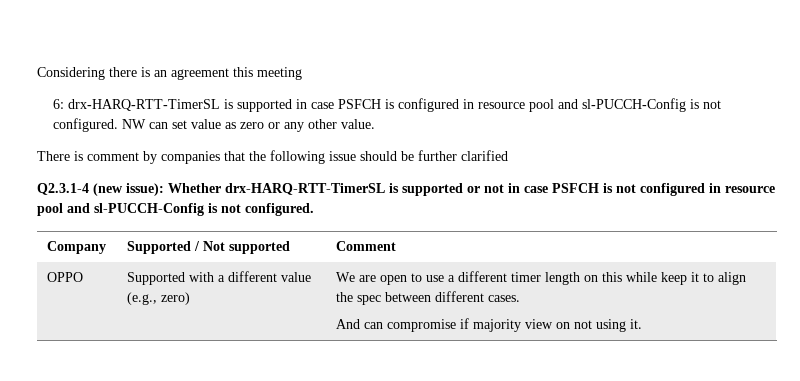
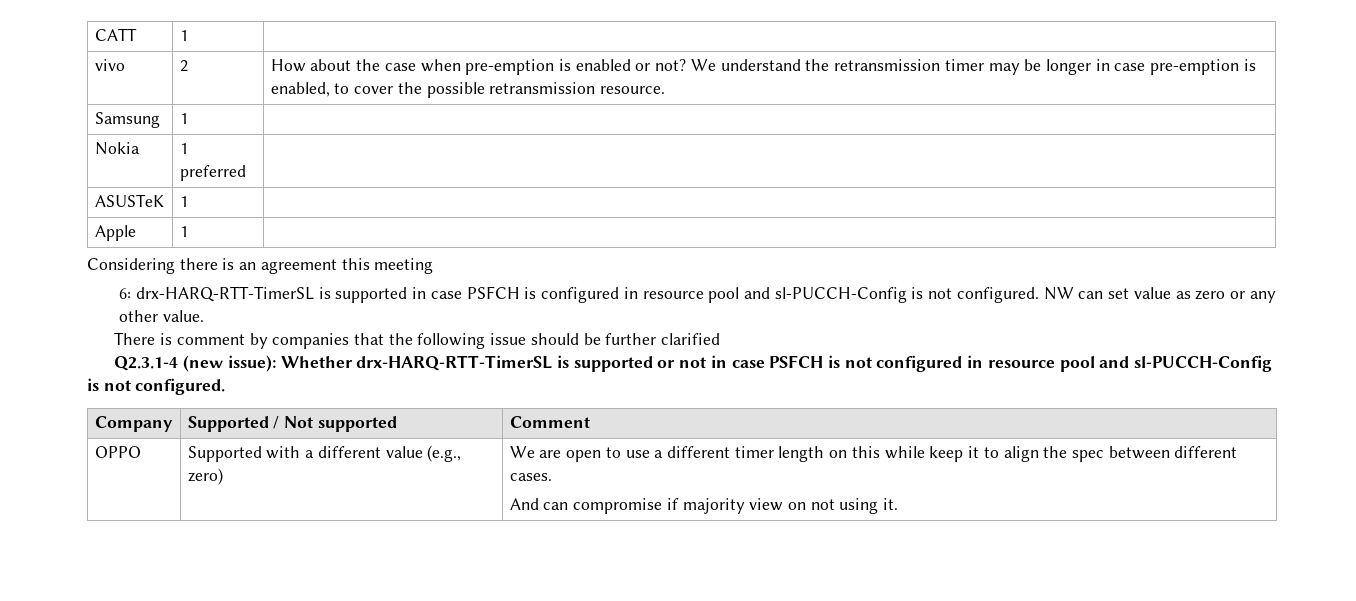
(37, 73) none -> [94,28,137,41] [179,30,188,41] [94,59,125,71] [179,60,188,72] [270,59,1256,75] [270,82,665,98] [94,112,160,128] [179,113,188,124] [94,142,140,155] [179,143,188,154] [179,165,246,181] [94,194,164,207] [179,196,188,207] [94,225,136,241] [179,226,188,237] CATT | 1 | // vivo | 2 | How about the case when pre-emption is enabled or not? We understand the retransmission timer may be longer in case pre-emption is enabled, to cover the possible retransmission resource. // Samsung | 1 | // Nokia | 1 preferred | // ASUSTeK | 1 | // Apple | 1 | //

